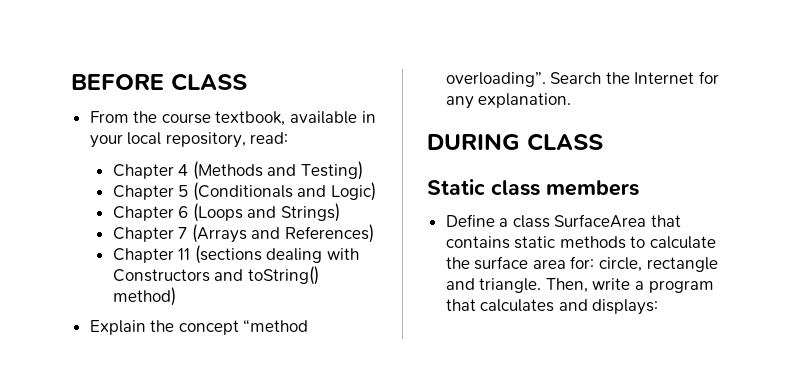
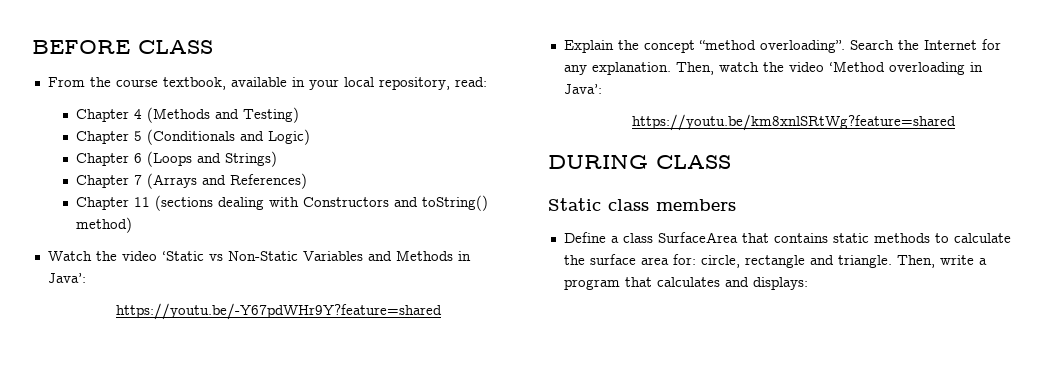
(176, 296) none -> [47,250,471,261] [47,273,86,283] [115,303,442,320] // Watch the video ‘Static vs Non-Static Variables and Methods in Java’: // https://youtu.be/-Y67pdWHr9Y?feature=shared
(572, 100) none -> [675,61,983,75] [563,84,602,94] [631,114,956,131] Then, watch the video ‘Method overloading in Java’: // https://youtu.be/km8xnlSRtWg?feature=shared

